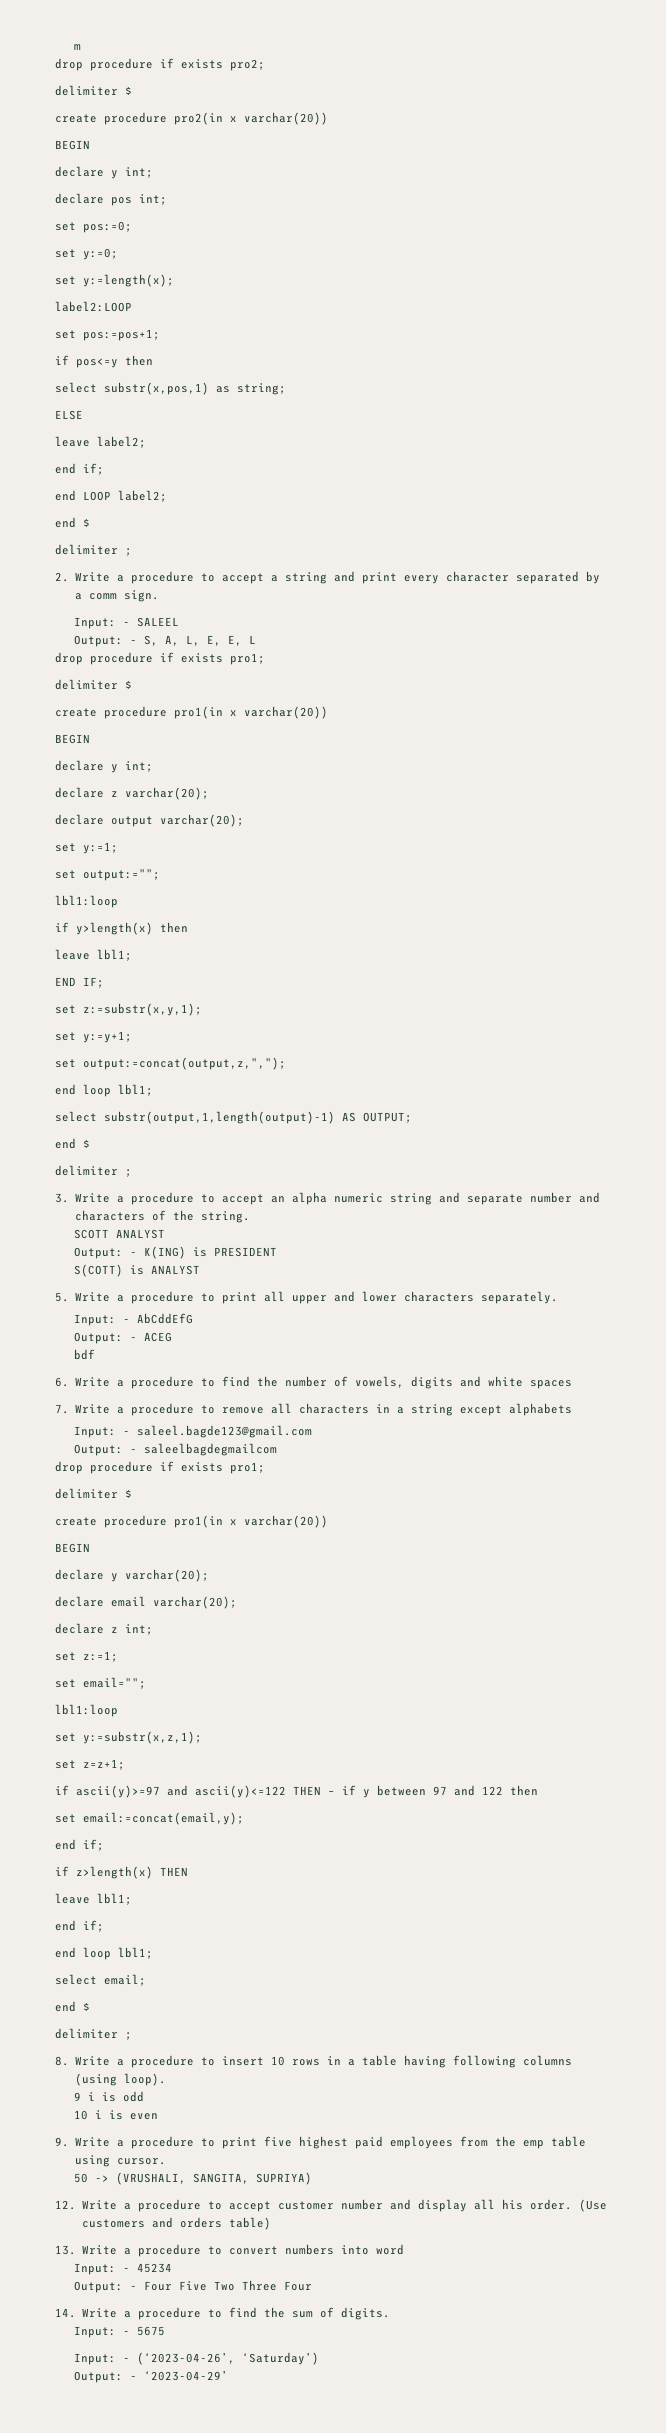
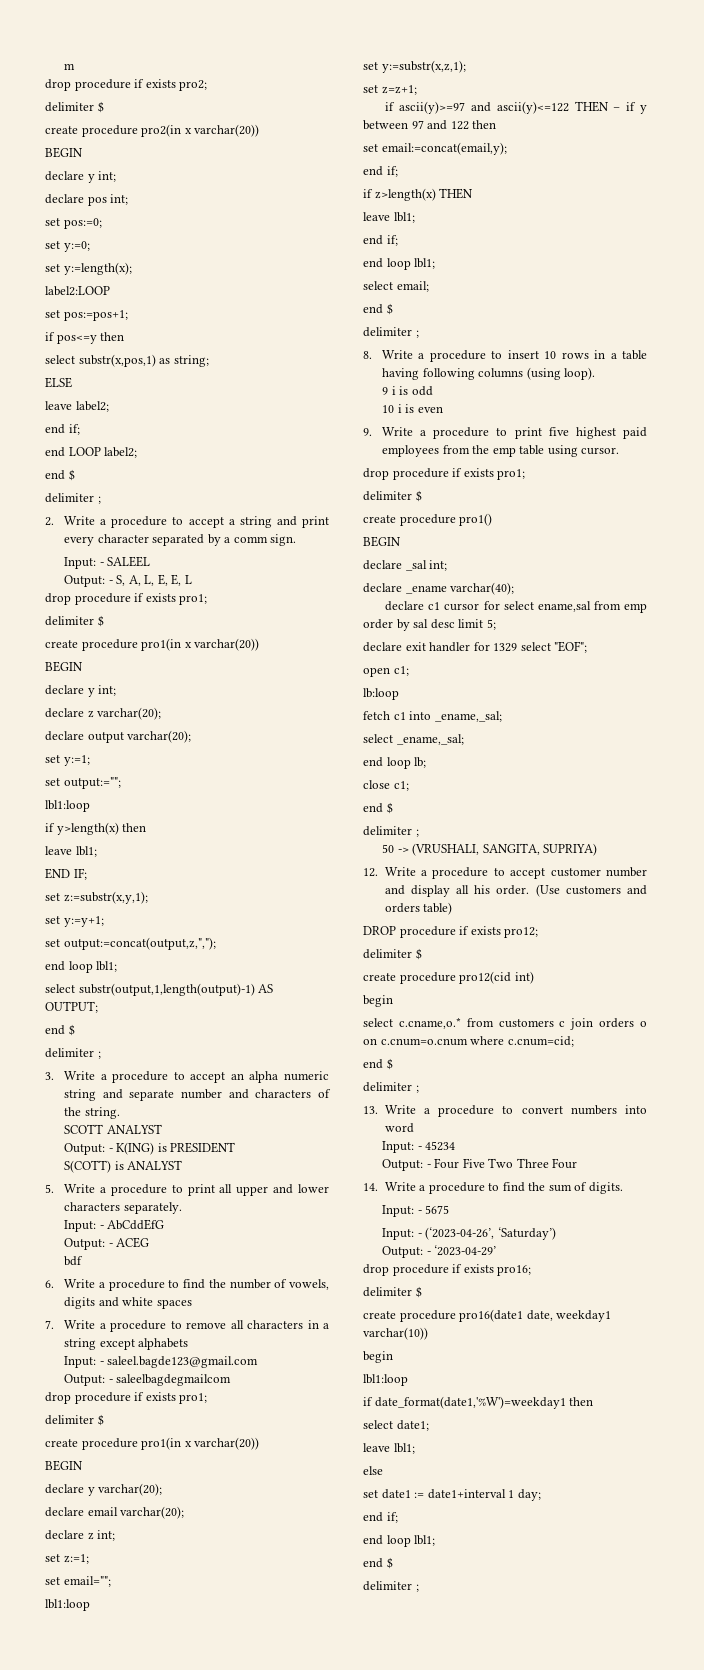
(166, 2161) none -> [363,468,526,480] [363,490,422,502] [363,513,493,526] [363,536,401,547] [363,560,448,571] [363,582,515,595] [385,601,647,613] [363,619,496,631] [363,641,588,653] [363,666,409,677] [363,688,399,700] [363,711,502,722] [363,734,464,745] [363,757,427,769] [363,780,409,791] [363,802,393,814] [363,826,419,837] // drop procedure if exists pro1; // delimiter $ // create procedure pro1() // BEGIN // declare _sal int; // declare _ename varchar(40); // declare c1 cursor for select ename,sal from emp order by sal desc limit 5; // declare exit handler for 1329 select "EOF"; // open c1; // lb:loop // fetch c1 into _ename,_sal; // select _ename,_sal; // end loop lb; // close c1; // end $ // delimiter ;
(271, 2223) none -> [363,926,539,938] [363,948,422,960] [363,971,534,984] [363,995,393,1007] [363,1017,647,1030] [363,1036,574,1047] [363,1058,393,1070] [363,1082,419,1093] // DROP procedure if exists pro12; // delimiter $ // create procedure pro12(cid int) // begin // select c.cname,o.* from customers c join orders o on c.cnum=o.cnum where c.cnum=cid; // end $ // delimiter ;
(229, 2376) none -> [363,1264,532,1276] [363,1286,422,1298] [363,1309,612,1322] [363,1327,428,1340] [363,1351,393,1363] [363,1374,408,1386] [363,1396,594,1409] [363,1420,429,1431] [363,1443,415,1454] [363,1466,383,1475] [363,1489,541,1501] [363,1512,398,1523] [363,1535,436,1547] [363,1557,393,1569] [363,1581,419,1592] // drop procedure if exists pro16; // delimiter $ // create procedure pro16(date1 date, weekday1 varchar(10)) // begin // lbl1:loop // if date_format(date1,'%W')=weekday1 then // select date1; // leave lbl1; // else // set date1 := date1+interval 1 day; // end if; // end loop lbl1; // end $ // delimiter ;

